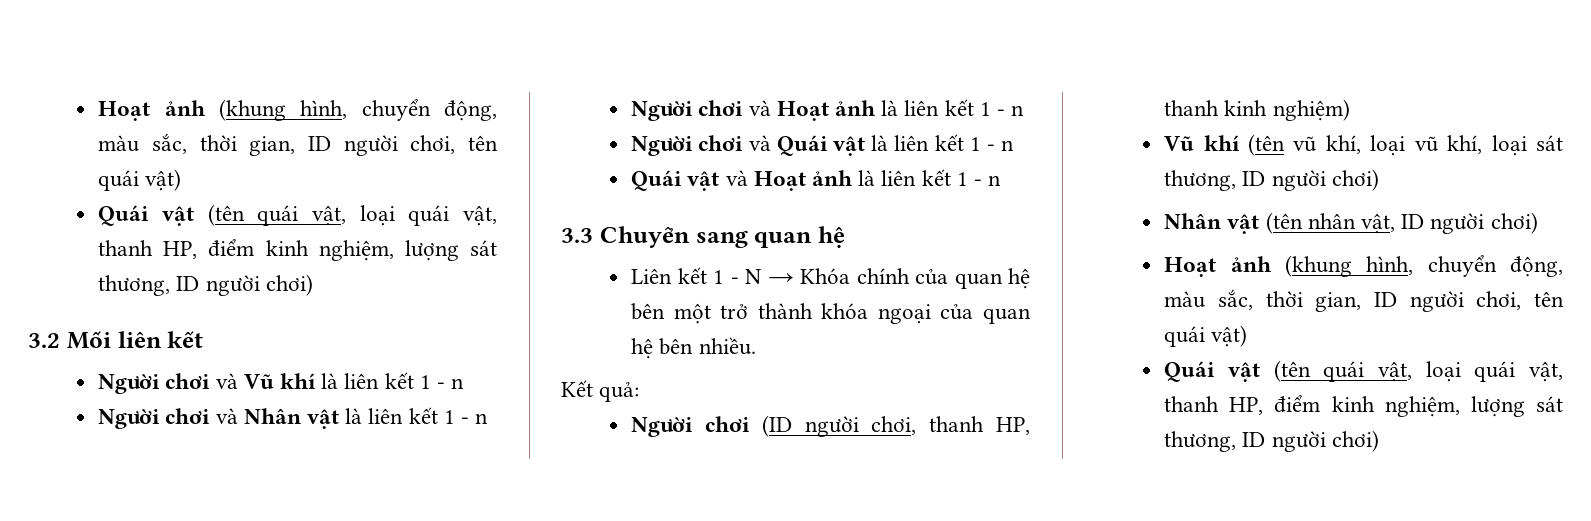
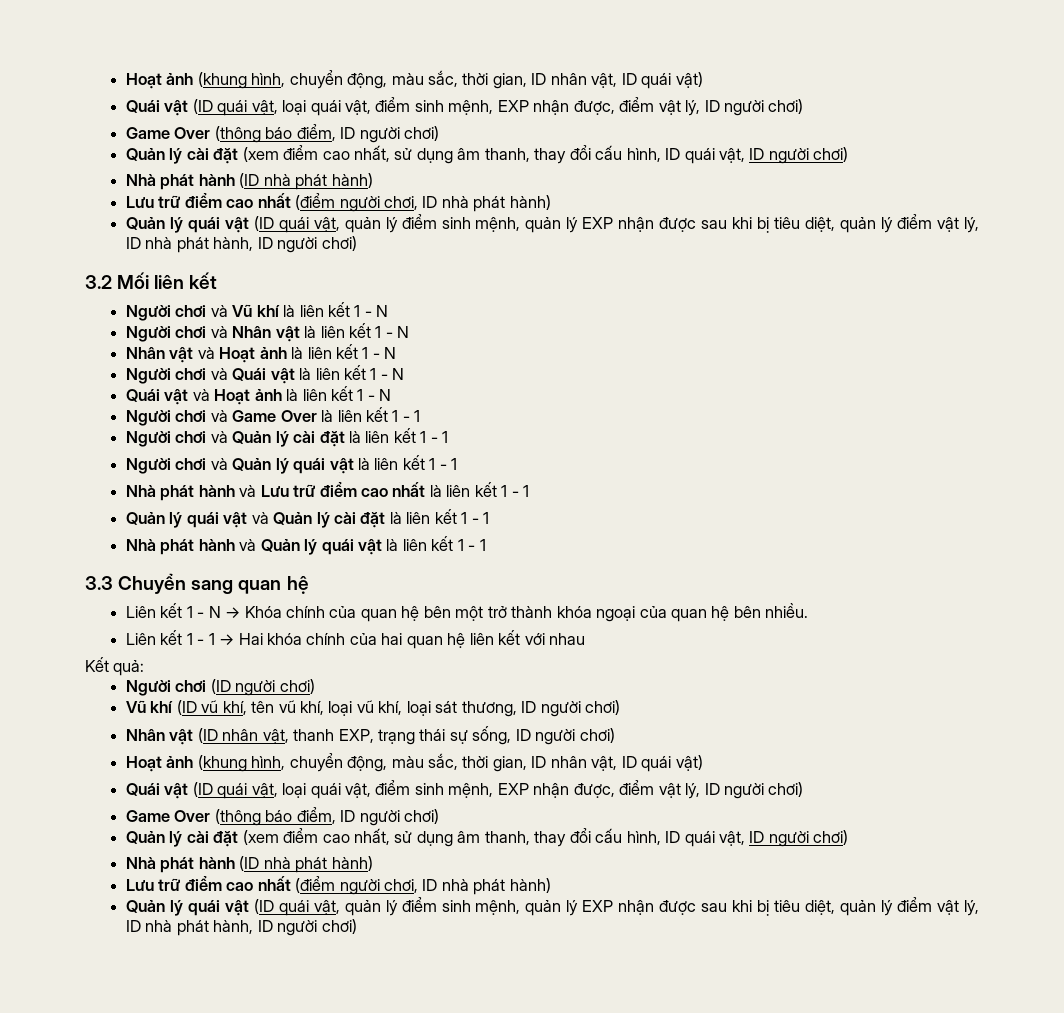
[343,135,499,156] [98,169,182,191] [98,204,497,226] [98,239,498,261] [98,275,171,296] người chơi, tên quái vật) // Quái vật (tên quái vật, loại quái vật, thanh HP, điểm kinh nghiệm, lượng sát thương, -> [550,72,703,89] [125,97,804,116] [125,124,439,143] [125,145,849,164] [125,173,373,190] [125,193,551,212] [125,214,979,233] [125,237,254,253] nhân vật, ID quái vật) // Quái vật (ID quái vật, loại quái vật, điểm sinh mệnh, EXP nhận được, điểm vật lý, ID người chơi) // Game Over (thông báo điểm, ID người chơi) // Quản lý cài đặt (xem điểm cao nhất, sử dụng âm thanh, thay đổi cấu hình, ID quái vật, ID người chơi) // Nhà phát hành (ID nhà phát hành) // Lưu trữ điểm cao nhất (điểm người chơi, ID nhà phát hành) // Quản lý quái vật (ID quái vật, quản lý điểm sinh mệnh, quản lý EXP nhận được sau khi bị tiêu diệt, quản lý điểm vật lý, ID nhà phát hành,
[451,378,465,389] n -> [376,305,389,317] N
[475,413,489,424] [631,99,1025,121] n // Người chơi và Hoạt ảnh là liên kết 1 - n -> [397,326,410,338] [125,344,397,363] N // Nhân vật và Hoạt ảnh là liên kết 1 - N
[1001,140,1015,151] n -> [392,368,405,380] N
[988,175,1002,186] n -> [379,389,392,401] [125,407,421,426] [125,428,449,447] [125,455,458,474] [125,482,530,501] [125,509,490,528] [125,536,486,555] N // Người chơi và Game Over là liên kết 1 - 1 // Người chơi và Quản lý cài đặt là liên kết 1 - 1 // Người chơi và Quản lý quái vật là liên kết 1 - 1 // Nhà phát hành và Lưu trữ điểm cao nhất là liên kết 1 - 1 // Quản lý quái vật và Quản lý cài đặt là liên kết 1 - 1 // Nhà phát hành và Quản lý quái vật là liên kết 1 - 1
(756, 346) none -> [125,630,586,649] // Liên kết 1 - 1 → Hai khóa chính của hai quan hệ liên kết với nhau
[871,416,1030,435] [1164,99,1350,121] [1164,134,1285,156] chơi, thanh HP, thanh kinh nghiệm) // Vũ khí (tên -> [279,679,315,694] [125,700,275,715] chơi) // Vũ khí (ID vũ khí, tên
[1265,212,1395,234] (tên nhân vật, -> [197,726,512,745] (ID nhân vật, thanh EXP, trạng thái sự sống,
[1409,291,1564,312] [1164,325,1248,347] [1164,360,1563,382] [1164,395,1563,417] [1164,431,1237,452] người chơi, tên quái vật) // Quái vật (tên quái vật, loại quái vật, thanh HP, điểm kinh nghiệm, lượng sát thương, -> [550,755,703,772] [125,780,804,799] [125,807,439,826] [125,828,849,847] [125,856,373,873] [125,876,551,895] [125,897,979,916] [125,920,254,936] nhân vật, ID quái vật) // Quái vật (ID quái vật, loại quái vật, điểm sinh mệnh, EXP nhận được, điểm vật lý, ID người chơi) // Game Over (thông báo điểm, ID người chơi) // Quản lý cài đặt (xem điểm cao nhất, sử dụng âm thanh, thay đổi cấu hình, ID quái vật, ID người chơi) // Nhà phát hành (ID nhà phát hành) // Lưu trữ điểm cao nhất (điểm người chơi, ID nhà phát hành) // Quản lý quái vật (ID quái vật, quản lý điểm sinh mệnh, quản lý EXP nhận được sau khi bị tiêu diệt, quản lý điểm vật lý, ID nhà phát hành,

